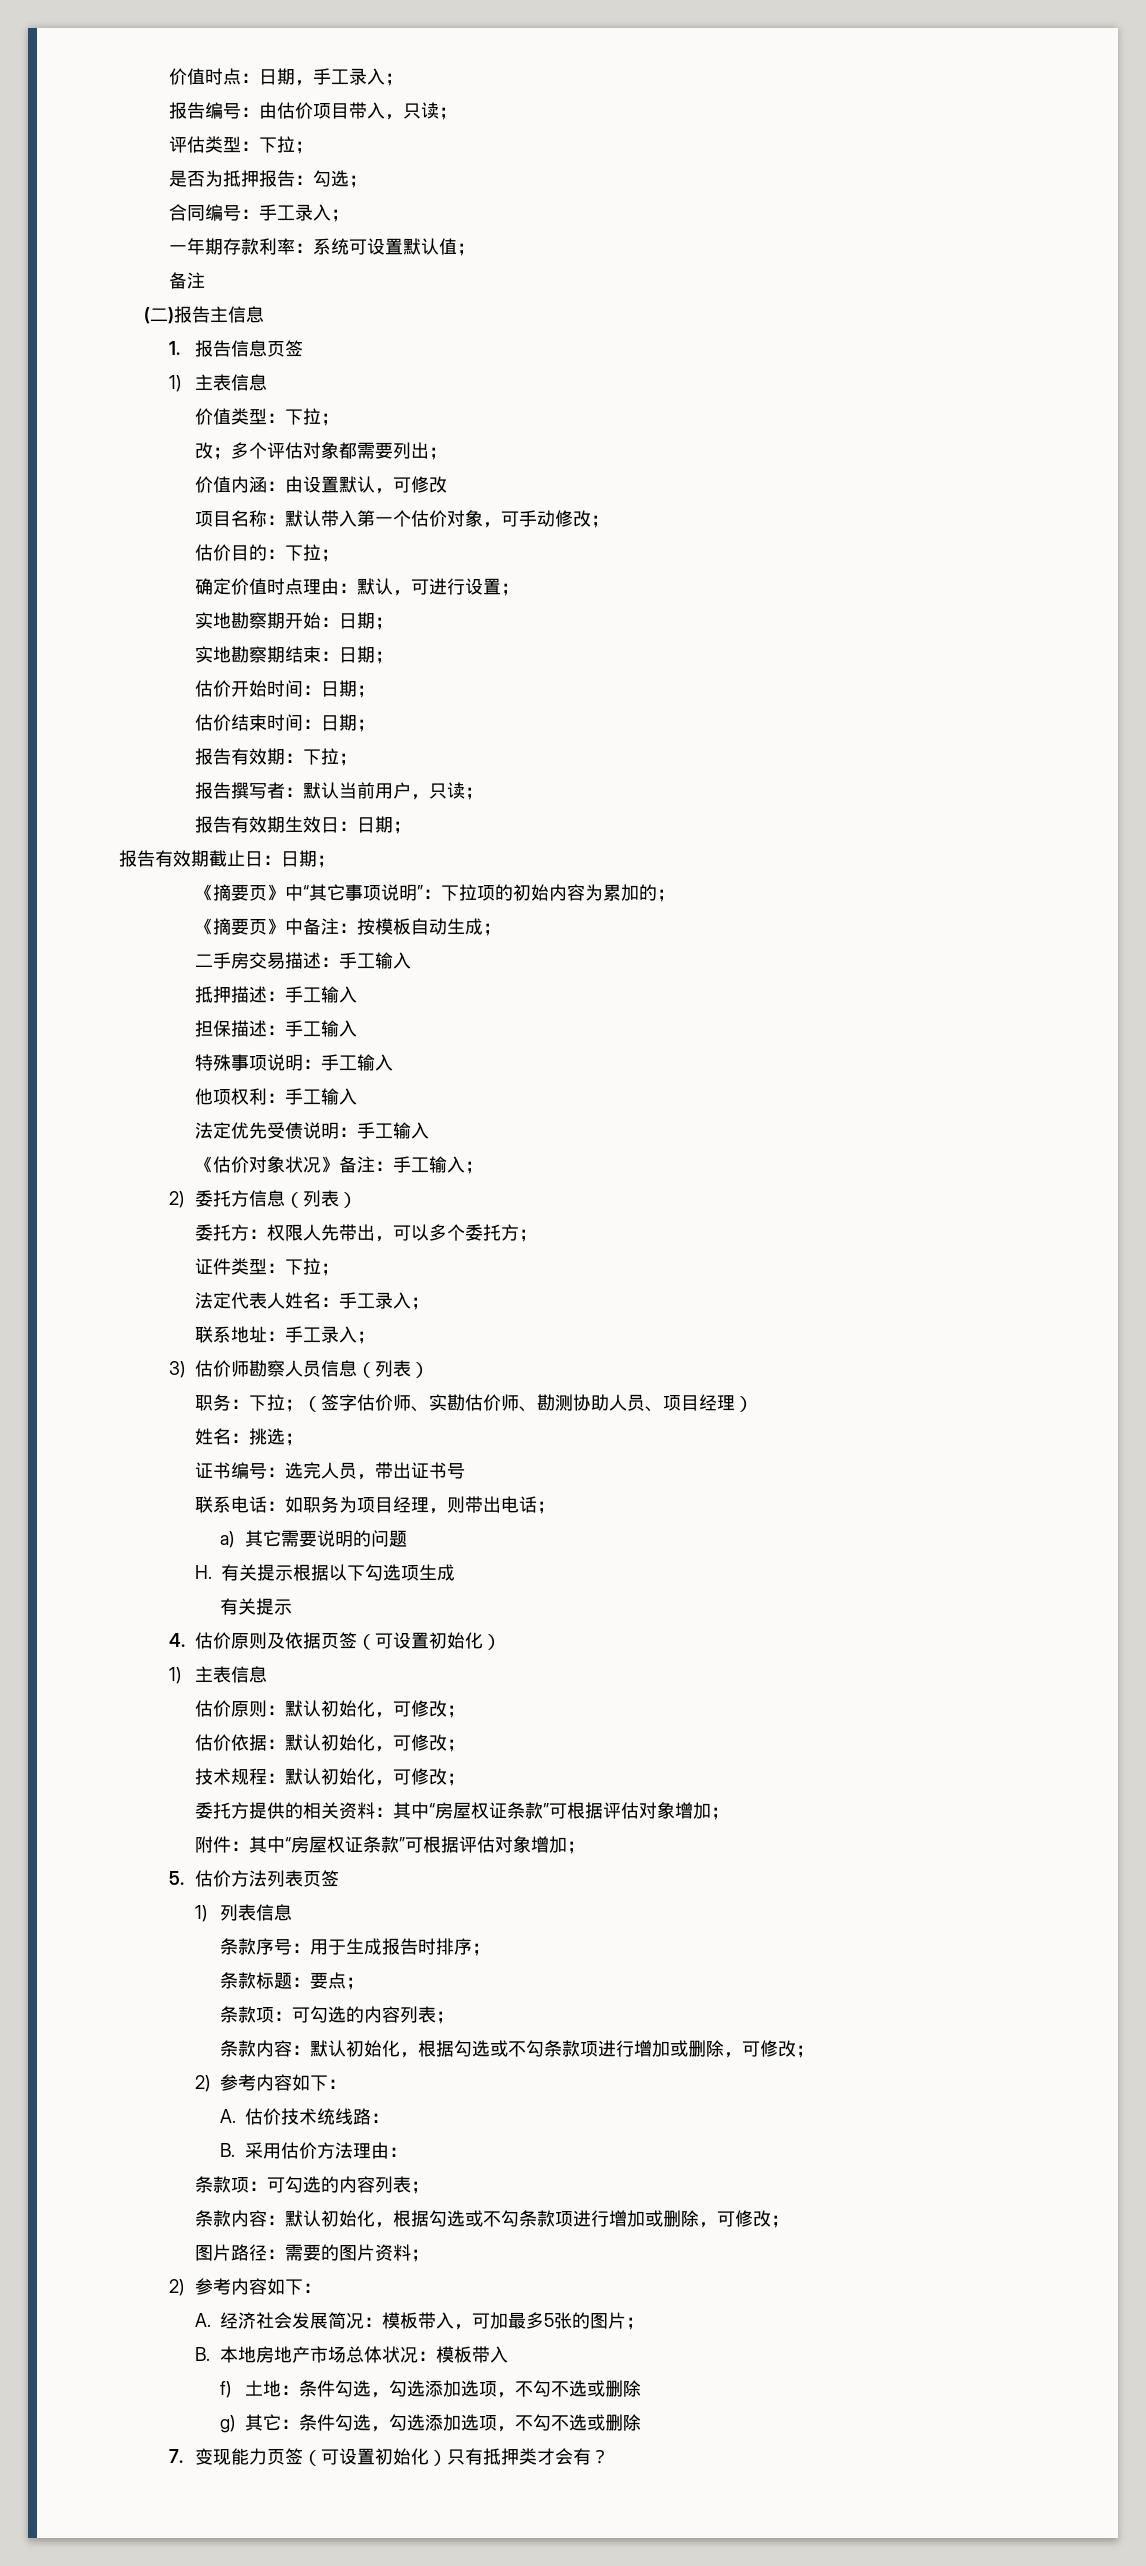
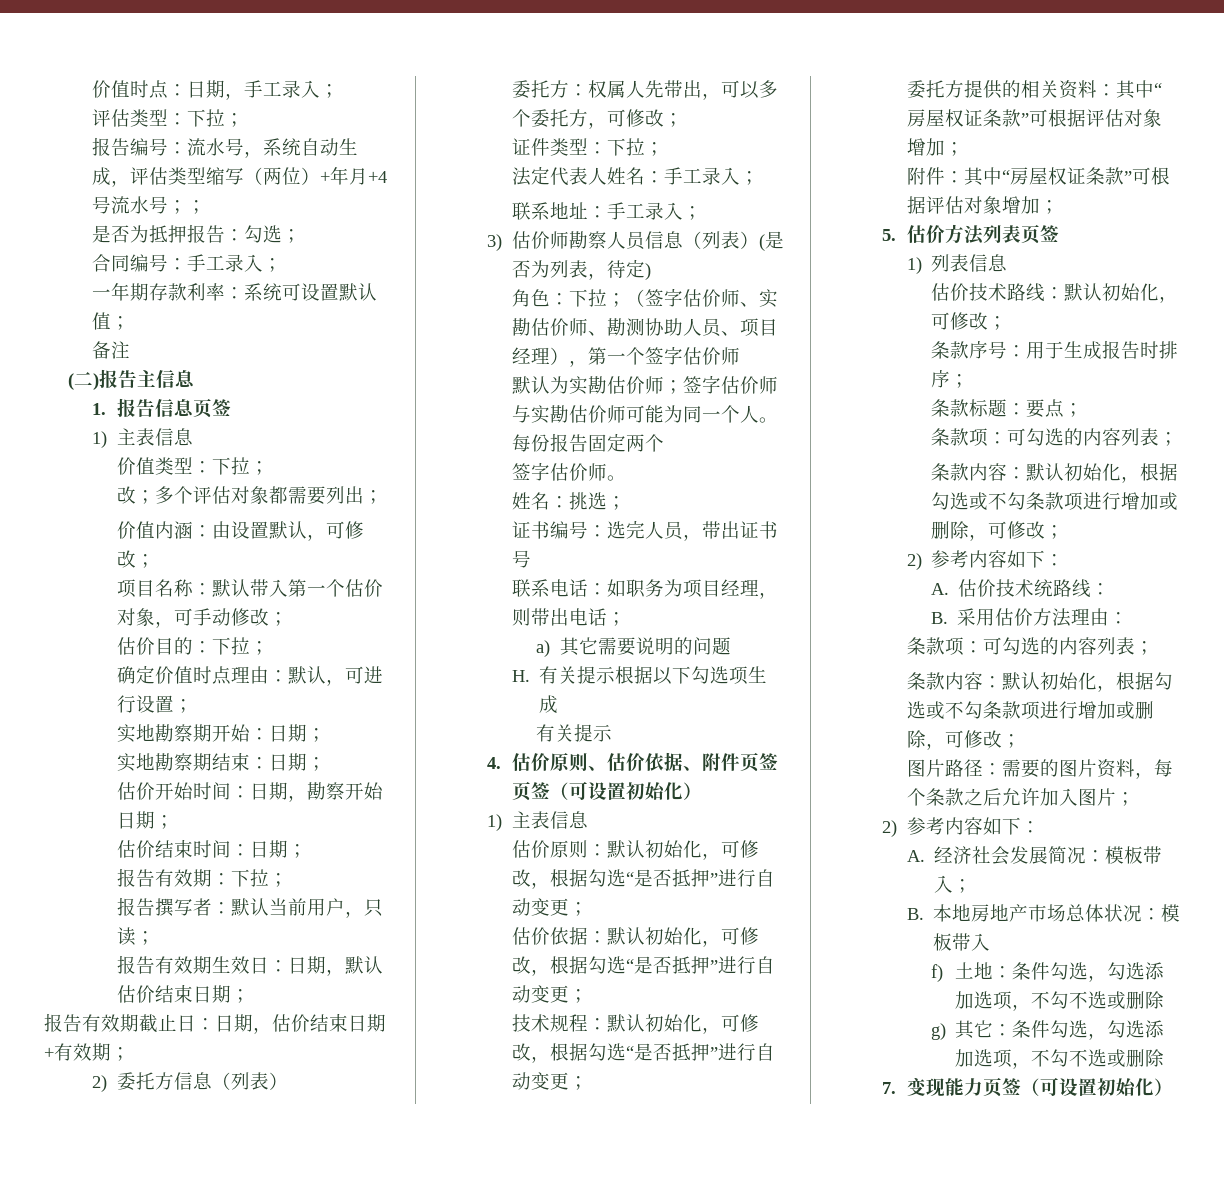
[169,102,458,120] [169,136,296,153] 报告编号：由估价项目带入，只读； // 评估类型：下拉 -> [92,109,245,127] [92,137,359,158] [92,166,388,187] [92,196,188,214] 评估类型：下拉； // 报告编号：流水号，系统自动生成，评估类型缩写（两位）+年月+4号流水号；
(447, 484) none -> [135,554,155,568] ；
(357, 688) none -> [287,782,384,802] [116,811,155,829] ，勘察开始日期
(393, 824) none -> [325,956,383,976] [116,984,231,1003] ，默认估价结束日期
[317,855,335,868] [194,884,675,902] [194,918,501,936] [194,952,411,969] [194,986,357,1003] [194,1020,357,1037] [194,1054,393,1071] [194,1088,357,1105] [194,1122,429,1139] [194,1156,465,1173] ； // 《摘要页》中“其它事项说明”：下拉项的初始内容为累加的； // 《摘要页》中备注：按模板自动生成； // 二手房交易描述：手工输入 // 抵押描述：手工输入 // 担保描述：手工输入 // 特殊事项说明：手工输入 // 他项权利：手工输入 // 法定优先受债说明：手工输入 // 《估价对象状况》备注：手工输入 -> [253,1013,386,1034] [44,1043,111,1061] ，估价结束日期+有效期
[284,1224,303,1241] 限 -> [606,80,626,98] 属
(519, 1232) none -> [587,109,664,129] ，可修改
[194,1394,231,1411] // 职务 -> [758,231,784,251] [511,259,651,280] [511,289,550,307] (是否为列表，待定) // 角色
(753, 1404) none -> [568,346,740,367] [511,375,778,395] [511,405,778,424] [511,433,664,452] [511,462,626,481] ，第一个签字估价师 // 默认为实勘估价师；签字估价师与实勘估价师可能为同一个人。每份报告固定两个 // 签字估价师。
[266,1632,321,1649] 及依据 -> [587,752,778,772] 、估价依据、附件页签
(447, 1708) none -> [530,869,775,889] [511,898,569,916] ，根据勾选“是否抵押”进行自动变更
(447, 1742) none -> [530,956,775,976] [511,985,569,1003] ，根据勾选“是否抵押”进行自动变更
(447, 1776) none -> [530,1043,775,1063] [511,1072,569,1090] ，根据勾选“是否抵押”进行自动变更
(292, 1912) none -> [930,283,1178,303] [930,312,1007,330] // 估价技术路线：默认初始化，可修改；
[335,2108,372,2125] 线路 -> [1052,579,1091,598] 路线
(411, 2252) none -> [1134,759,1173,779] [906,788,1116,806] ，每个条款之后允许加入图片
[453,2312,626,2330] ，可加最多5张的图片 -> (953, 884) none
[446,2448,609,2465] 只有抵押类才会有？ -> (1173, 1087) none

